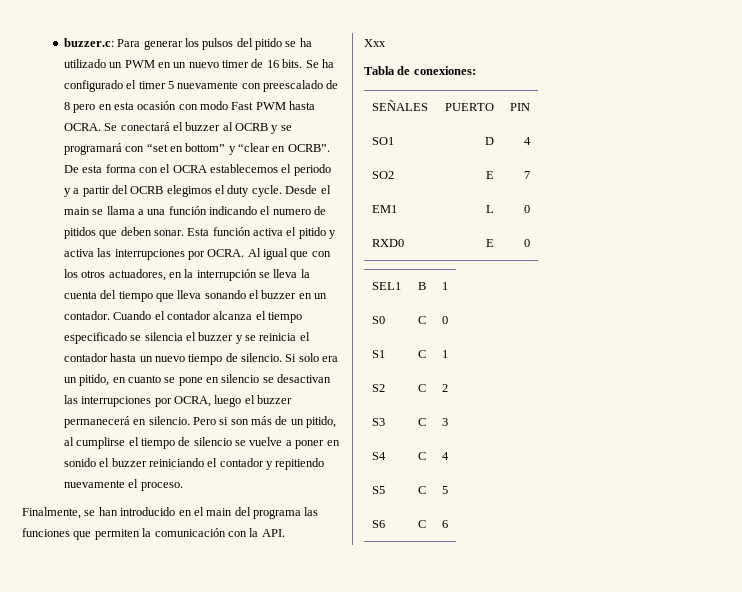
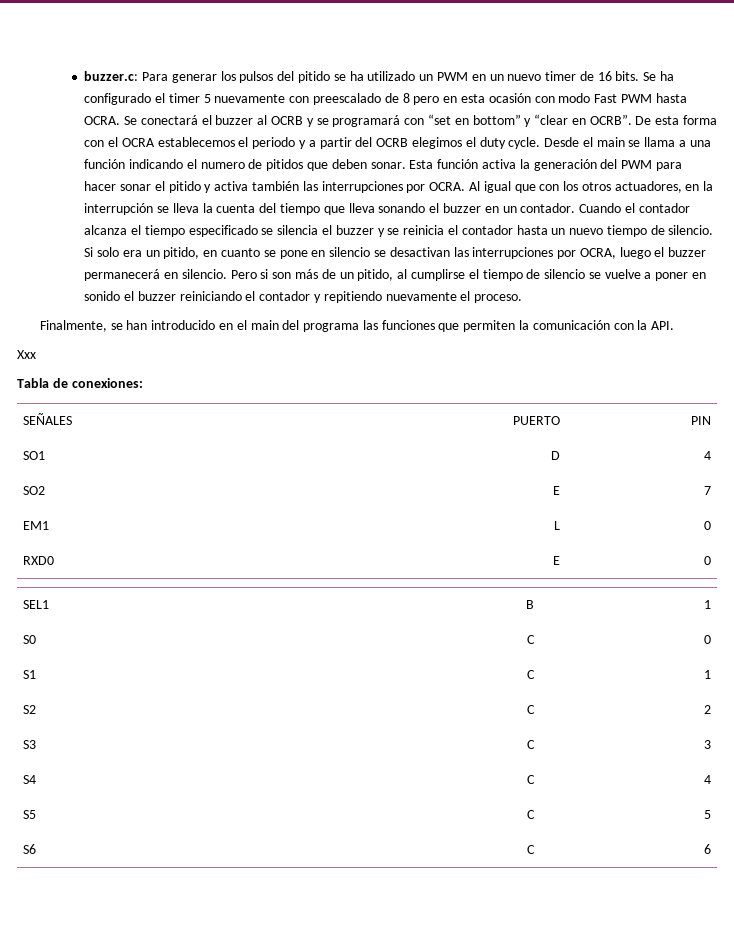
(284, 232) none -> [519,159,682,171] [84,181,152,191] la generación del PWM para hacer sonar
(94, 253) none -> [252,181,300,191] también

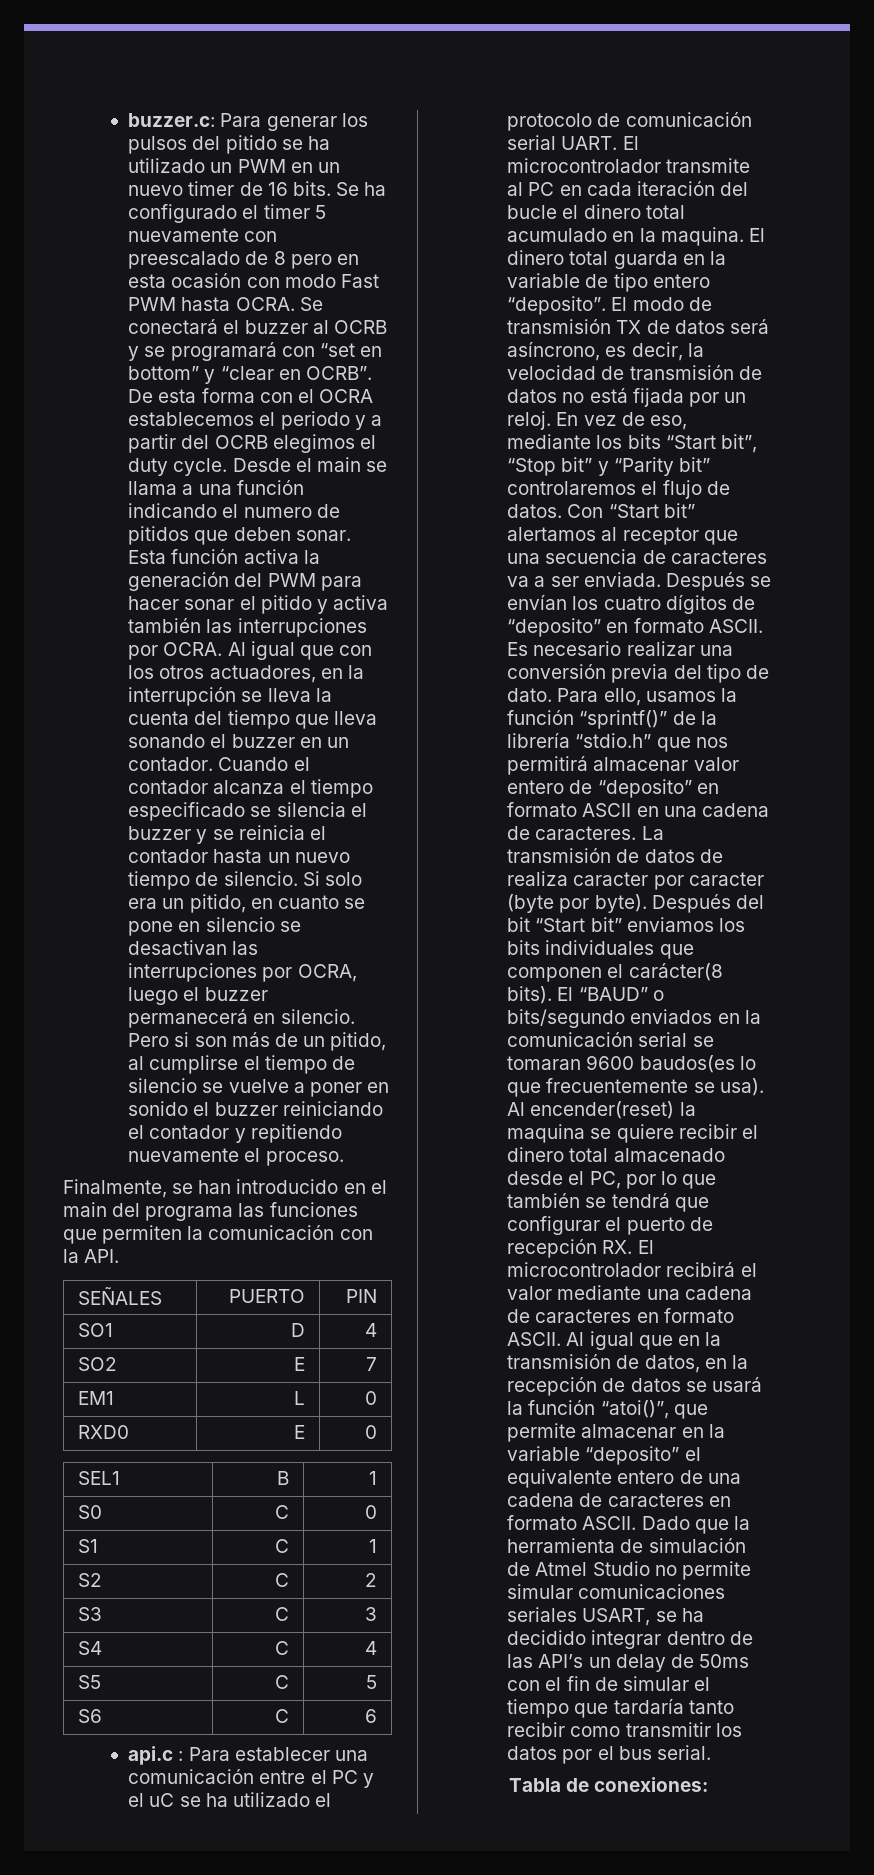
[17,350,36,359] [17,378,143,388] // Xxx // Tabla de conexiones: -> (120, 1256) none
(711, 849) none -> [128,1746,368,1765] [128,1769,374,1788] [128,1792,331,1807] [507,112,752,131] [507,135,639,150] [507,158,751,173] [507,181,748,196] [507,204,685,219] [507,227,765,246] [507,250,726,269] [507,273,710,292] [507,296,712,315] [507,319,769,334] [507,341,704,361] [507,365,762,380] [507,388,746,407] [507,411,687,430] [507,434,757,453] [507,457,710,476] [507,480,730,499] [507,503,695,518] [507,527,738,545] [507,549,767,564] [507,572,771,591] [507,594,755,614] [507,618,763,637] [507,641,733,656] [507,664,769,683] [507,688,737,706] [507,710,717,729] [507,732,728,752] [507,756,739,775] [507,779,719,798] [507,802,769,817] [507,826,664,840] [507,848,723,863] [507,871,764,890] [507,894,764,913] [507,917,745,932] [507,940,694,959] [507,963,723,982] [507,986,664,1004] [507,1009,761,1028] [507,1032,714,1047] [507,1055,756,1073] [507,1078,764,1097] [507,1101,696,1119] [507,1124,758,1143] [507,1147,725,1162] [507,1171,716,1189] [507,1193,709,1212] [507,1216,713,1235] [507,1239,654,1258] [507,1262,757,1277] [507,1285,752,1300] [507,1308,734,1323] [507,1331,721,1350] [507,1354,748,1373] [507,1377,762,1396] [507,1400,708,1419] [507,1423,725,1442] [507,1446,701,1465] [507,1469,741,1488] [507,1493,731,1507] [507,1515,750,1534] [507,1538,746,1553] [507,1561,751,1580] [507,1584,726,1599] [507,1607,704,1626] [507,1630,753,1649] [507,1654,749,1672] [507,1676,710,1691] [507,1698,734,1718] [507,1722,742,1737] [507,1745,711,1764] [508,1777,708,1792] // api.c : Para establecer una comunicación entre el PC y el uC se ha utilizado el protocolo de comunicación serial UART. El microcontrolador transmite al PC en cada iteración del bucle el dinero total acumulado en la maquina. El dinero total guarda en la variable de tipo entero “deposito”. El modo de transmisión TX de datos será asíncrono, es decir, la velocidad de transmisión de datos no está fijada por un reloj. En vez de eso, mediante los bits “Start bit”, “Stop bit” y “Parity bit” controlaremos el flujo de datos. Con “Start bit” alertamos al receptor que una secuencia de caracteres va a ser enviada. Después se envían los cuatro dígitos de “deposito” en formato ASCII. Es necesario realizar una conversión previa del tipo de dato. Para ello, usamos la función “sprintf()” de la librería “stdio.h” que nos permitirá almacenar valor entero de “deposito” en formato ASCII en una cadena de caracteres. La transmisión de datos de realiza caracter por caracter (byte por byte). Después del bit “Start bit” enviamos los bits individuales que componen el carácter(8 bits). El “BAUD” o bits/segundo enviados en la comunicación serial se tomaran 9600 baudos(es lo que frecuentemente se usa). Al encender(reset) la maquina se quiere recibir el dinero total almacenado desde el PC, por lo que también se tendrá que configurar el puerto de recepción RX. El microcontrolador recibirá el valor mediante una cadena de caracteres en formato ASCII. Al igual que en la transmisión de datos, en la recepción de datos se usará la función “atoi()”, que permite almacenar en la variable “deposito” el equivalente entero de una cadena de caracteres en formato ASCII. Dado que la herramienta de simulación de Atmel Studio no permite simular comunicaciones seriales USART, se ha decidido integrar dentro de las API’s un delay de 50ms con el fin de simular el tiempo que tardaría tanto recibir como transmitir los datos por el bus serial. // Tabla de conexiones:

